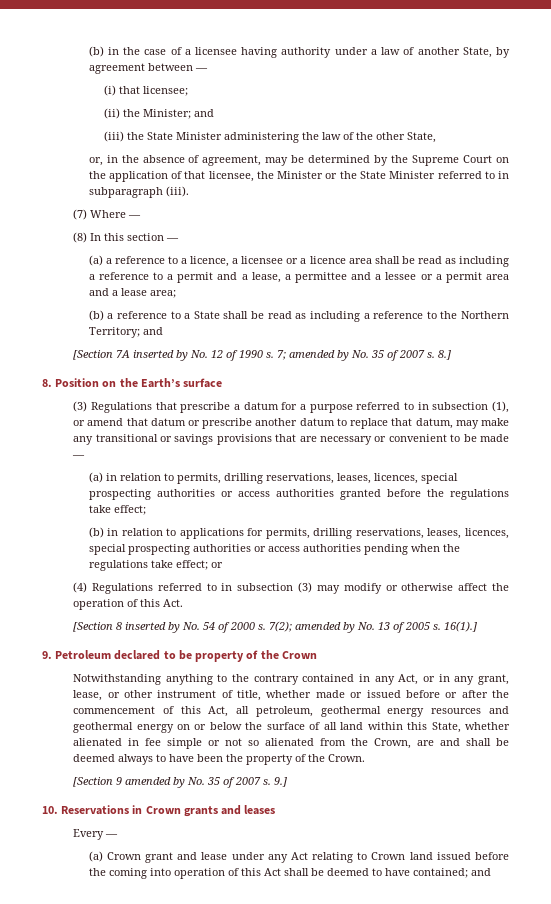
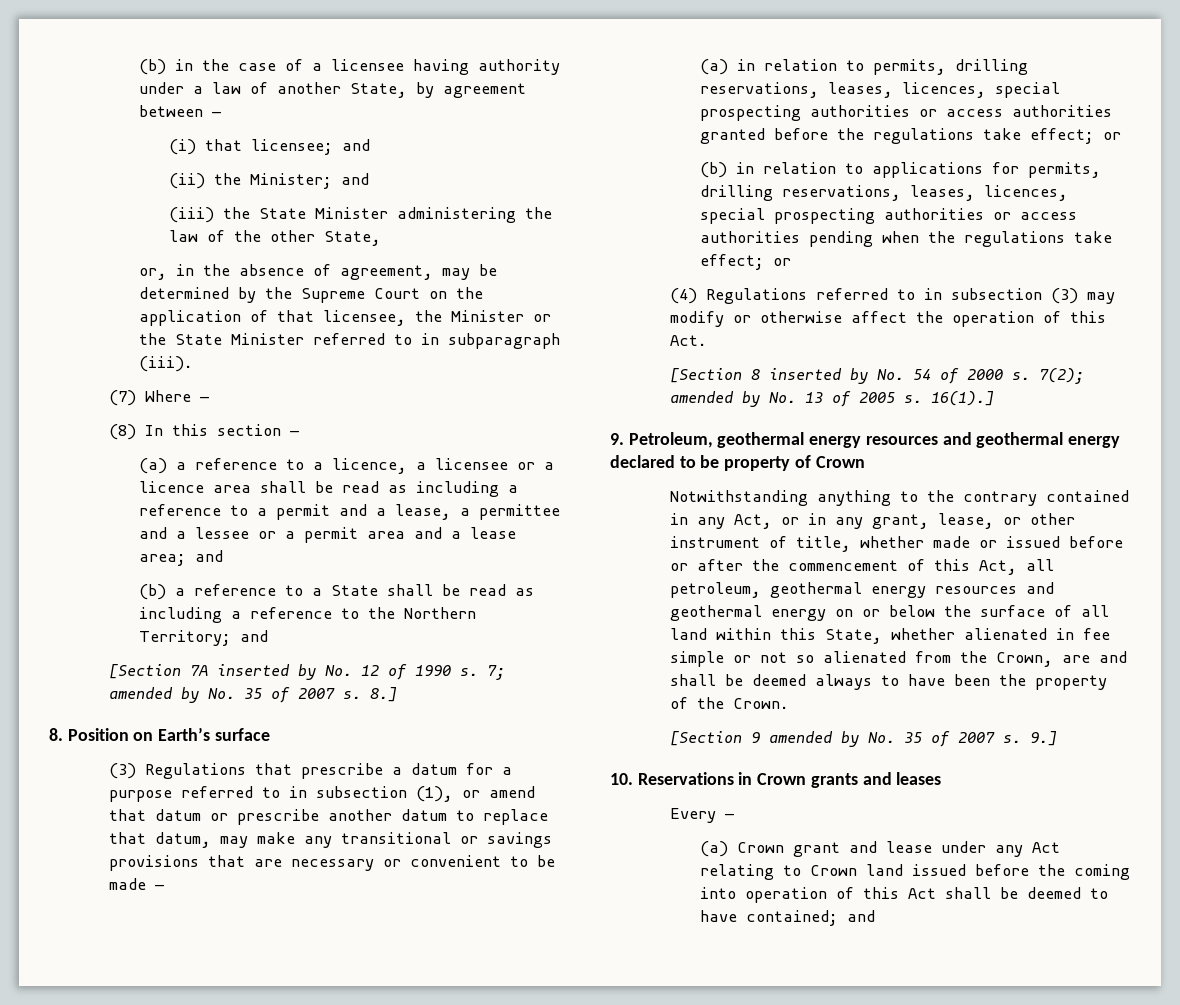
(189, 91) none -> [341,139,370,151] and
(176, 294) none -> [194,550,223,562] and
[119,378,138,387] the -> (154, 736) none
(146, 510) none -> [1102,132,1121,140] or
[55,650,112,659] Petroleum -> [628,432,1121,448] Petroleum, geothermal energy resources and geothermal energy
[260,650,279,659] the -> (811, 461) none

